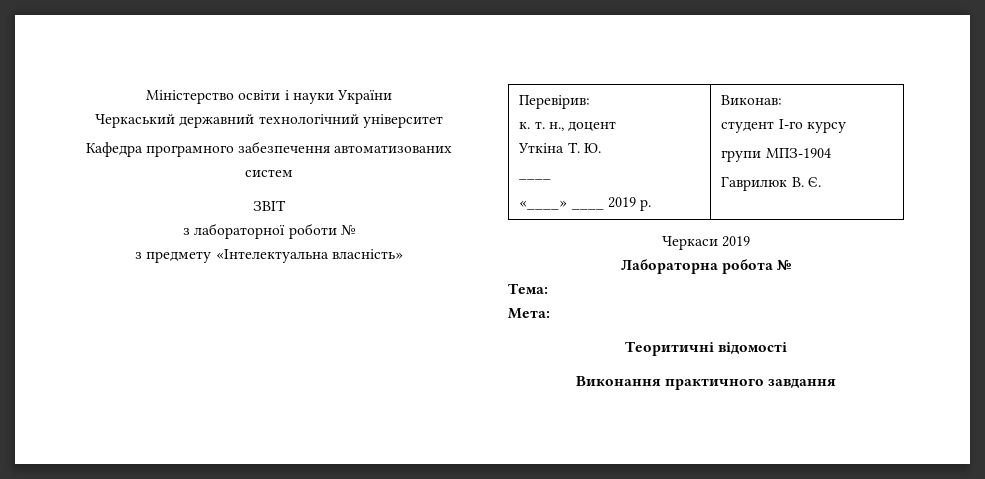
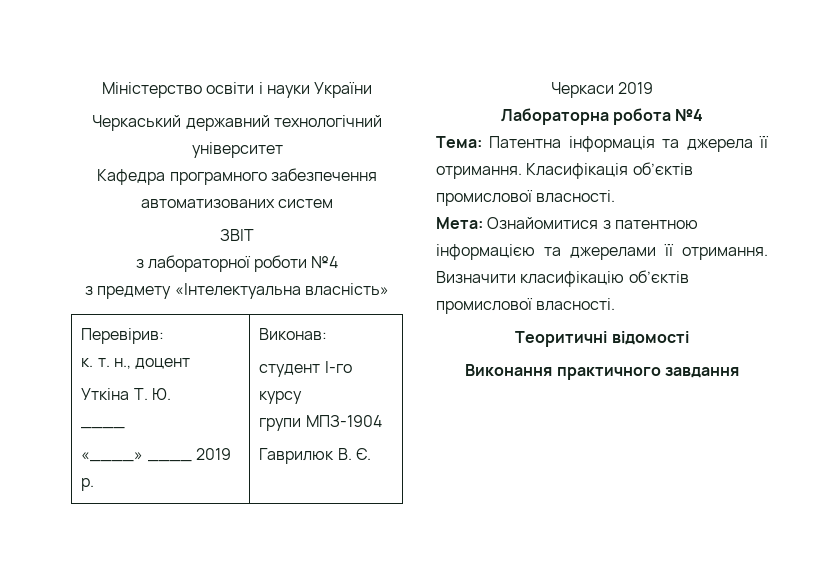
[340,225,356,236] № -> [311,256,339,268] №4
[776,260,792,270] № -> [675,109,704,121] №4
[508,308,550,319] // Мета: -> [489,136,769,152] [436,162,693,179] [436,190,616,206] [436,217,698,229] [436,244,768,260] [436,270,689,287] [436,298,616,314] Патентна інформація та джерела її отримання. Класифікація об’єктів промислової власності. // Мета: Ознайомитися з патентною інформацією та джерелами її отримання. Визначити класифікацію об’єктів промислової власності.

